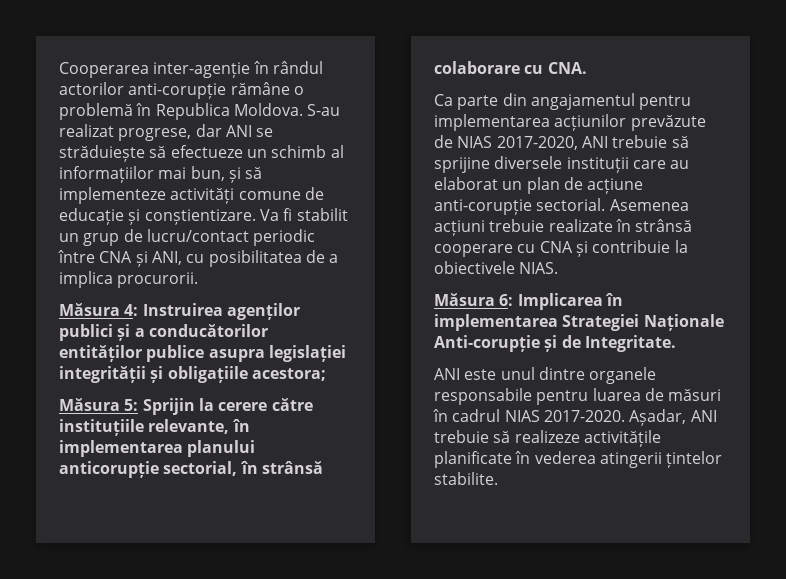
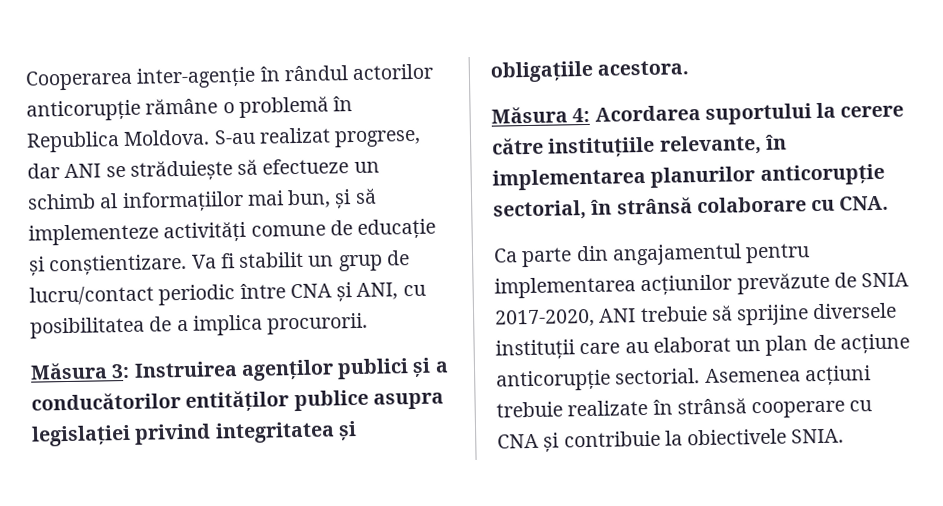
[128,83,227,99] anti-corupție -> [26,99,141,122] anticorupție
[124,304,139,316] 4: -> [111,363,131,379] 3:
[59,366,146,383] integrității -> [134,421,335,445] privind integritatea
[251,368,326,381] [59,398,195,415] acestora; // Măsura 5: Sprijin -> [597,60,690,76] [491,103,812,125] acestora. // Măsura 4: Acordarea suportului
[187,440,256,457] planului -> [650,166,756,188] planurilor
[457,136,493,148] NIAS -> [861,272,910,288] SNIA
[434,199,532,215] anti-corupție -> [496,369,611,392] anticorupție
[519,262,559,274] [434,293,623,310] [434,314,724,331] [434,335,676,352] [434,367,657,384] [434,388,722,405] [433,409,717,426] [434,430,661,447] [434,451,723,468] [434,472,498,485] NIAS. // Măsura 6: Implicarea în implementarea Strategiei Naționale Anti-corupție și de Integritate. // ANI este unul dintre organele responsabile pentru luarea de măsuri în cadrul NIAS 2017-2020. Așadar, ANI trebuie să realizeze activitățile planificate în vederea atingerii țintelor stabilite. -> [791,428,845,444] SNIA.

